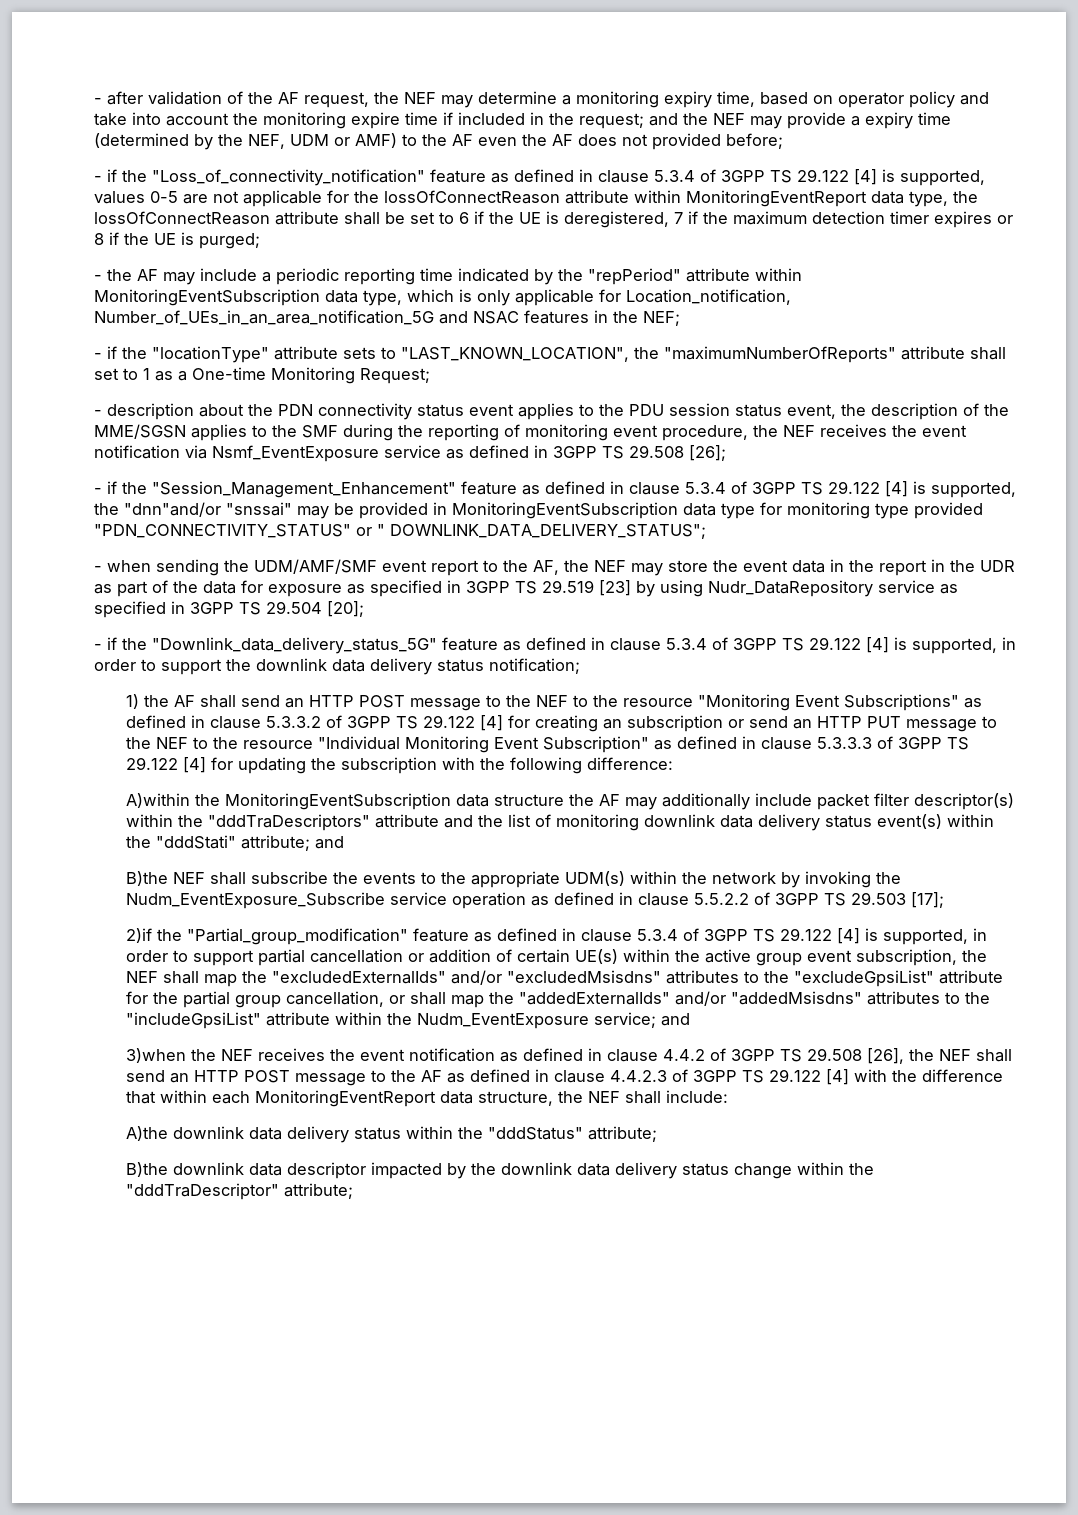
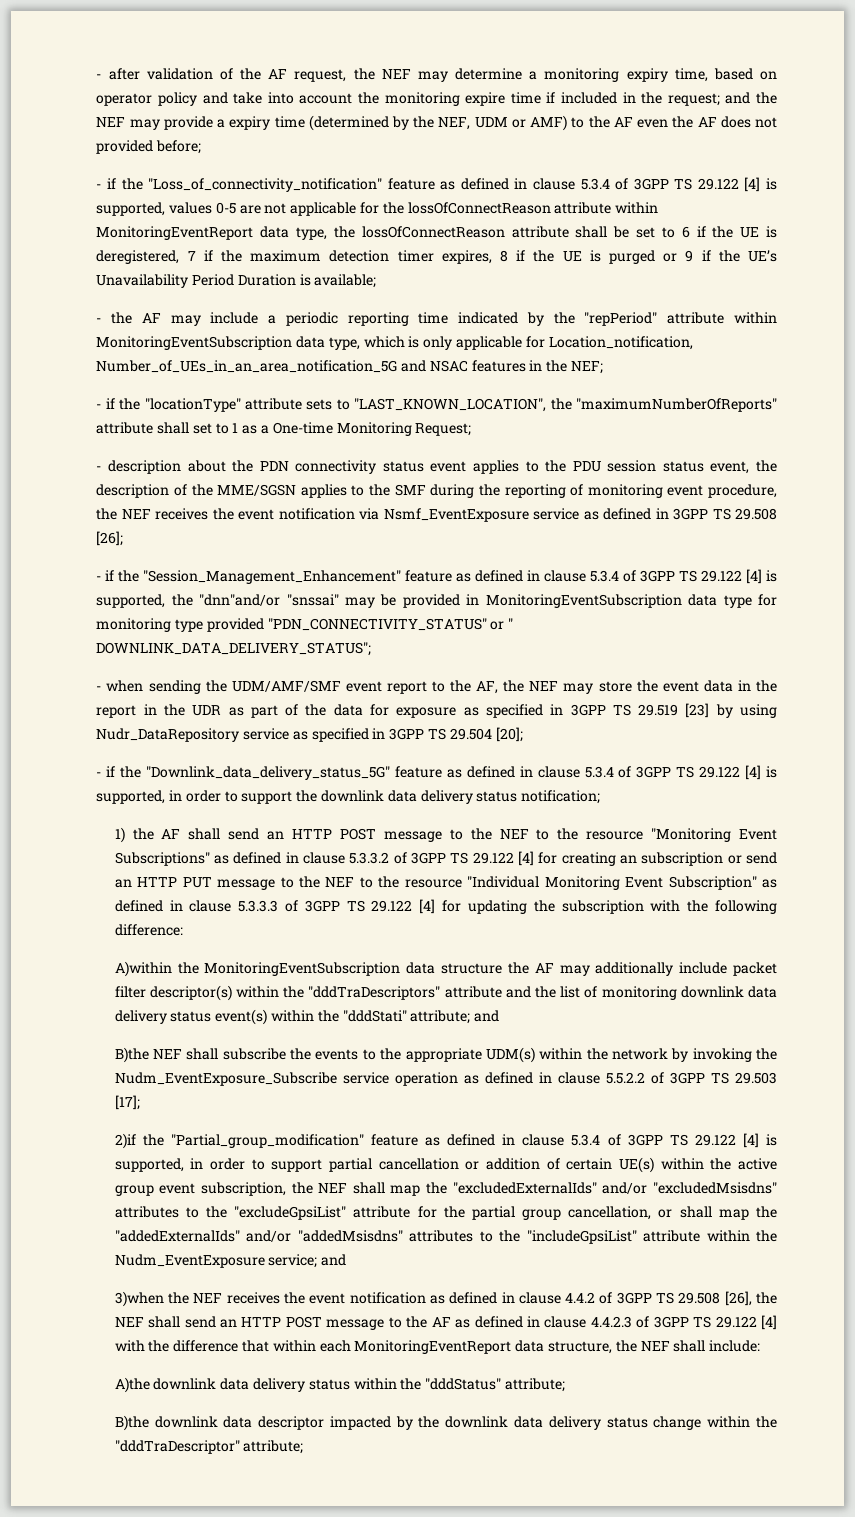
[933,211,1013,228] expires or -> [441,250,492,264] expires,
[198,233,260,249] purged; -> [608,250,777,264] [96,274,377,288] purged or 9 if the UE’s Unavailability Period Duration is available;

